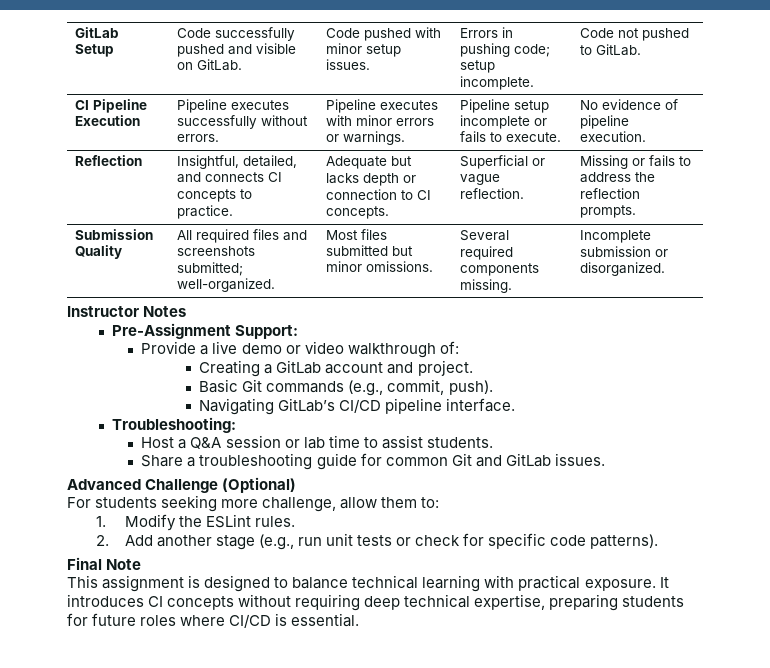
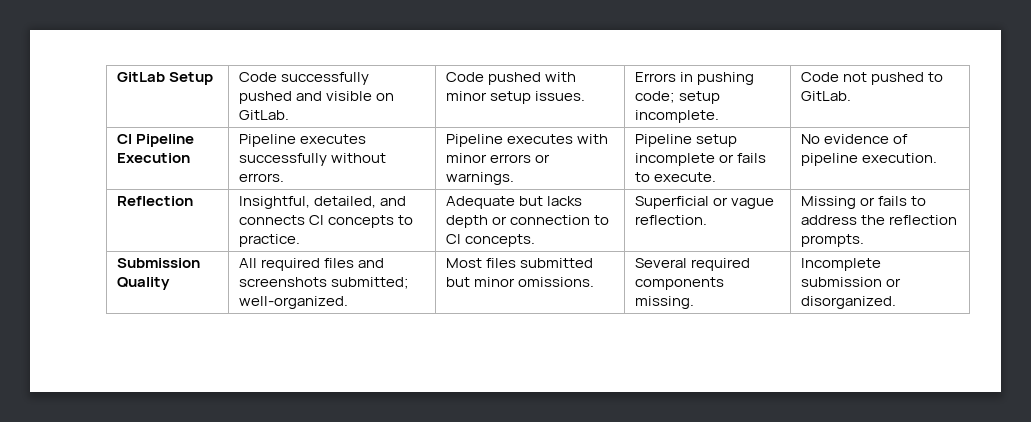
[67,306,187,317] [112,323,299,339] [141,341,459,358] [199,360,473,377] [199,379,493,396] [199,398,516,415] [112,417,237,433] [141,435,493,449] [141,453,605,470] [67,477,297,493] [67,495,440,512] [95,514,296,531] [95,533,659,550] [67,557,142,570] [67,575,669,592] [67,594,685,611] [67,613,360,628] // Instructor Notes // Pre-Assignment Support: // Provide a live demo or video walkthrough of: // Creating a GitLab account and project. // Basic Git commands (e.g., commit, push). // Navigating GitLab’s CI/CD pipeline interface. // Troubleshooting: // Host a Q&A session or lab time to assist students. // Share a troubleshooting guide for common Git and GitLab issues. // Advanced Challenge (Optional) // For students seeking more challenge, allow them to: // 1. Modify the ESLint rules. // 2. Add another stage (e.g., run unit tests or check for specific code patterns). // Final Note // This assignment is designed to balance technical learning with practical exposure. It introduces CI concepts without requiring deep technical expertise, preparing students for future roles where CI/CD is essential. -> (897, 302) none

